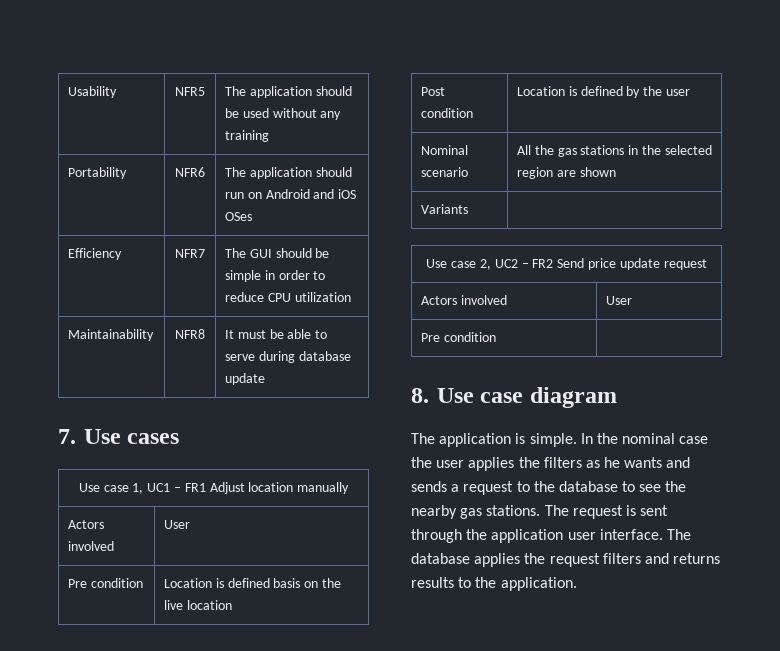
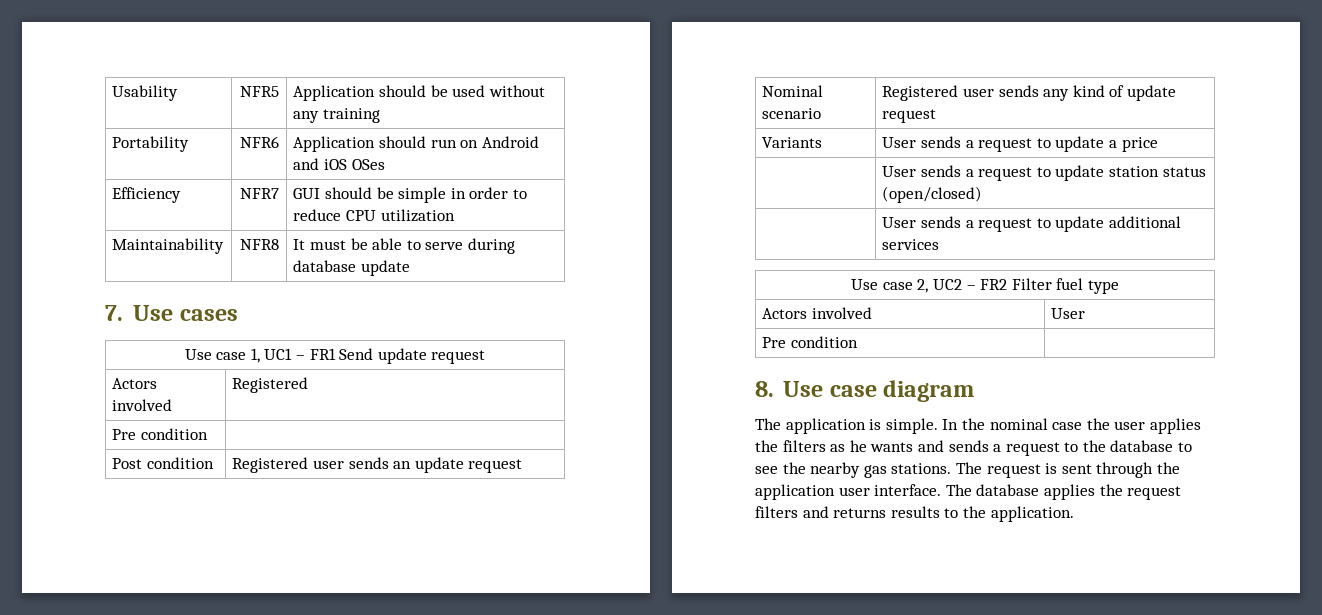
[225,86,312,98] The application -> [293,85,376,101] Application
[225,167,312,179] The application -> [293,136,376,152] Application
[225,248,247,258] The -> (279, 193) none
[209,482,350,494] [68,520,105,529] [68,541,115,551] [164,520,191,529] [68,578,143,588] [164,578,342,588] [164,600,232,610] [421,87,446,96] [421,108,474,118] [517,86,691,98] [421,145,469,155] [421,167,469,177] [517,145,712,157] [517,167,616,179] [421,204,469,214] Adjust location manually // Actors involved | User // Pre condition | Location is defined basis on the live location // Post condition | Location is defined by the user // Nominal scenario | All the gas stations in the selected region are shown // Variants | -> [339,348,486,364] [112,378,158,389] [112,399,173,411] [232,377,309,393] [112,428,209,440] [112,457,215,469] [232,457,523,473] [762,85,824,97] [762,108,822,119] [882,85,1176,101] [882,109,937,123] [762,137,823,148] [882,136,1158,152] [882,165,1206,181] [882,186,983,203] [882,216,1181,232] [882,239,940,250] Send update request // Actors involved | Registered // Pre condition | // Post condition | Registered user sends an update request // Nominal scenario | Registered user sends any kind of update request // Variants | User sends a request to update a price // | User sends a request to update station status (open/closed) // | User sends a request to update additional services
[557,258,707,270] Send price update request -> [1011,278,1119,294] Filter fuel type

